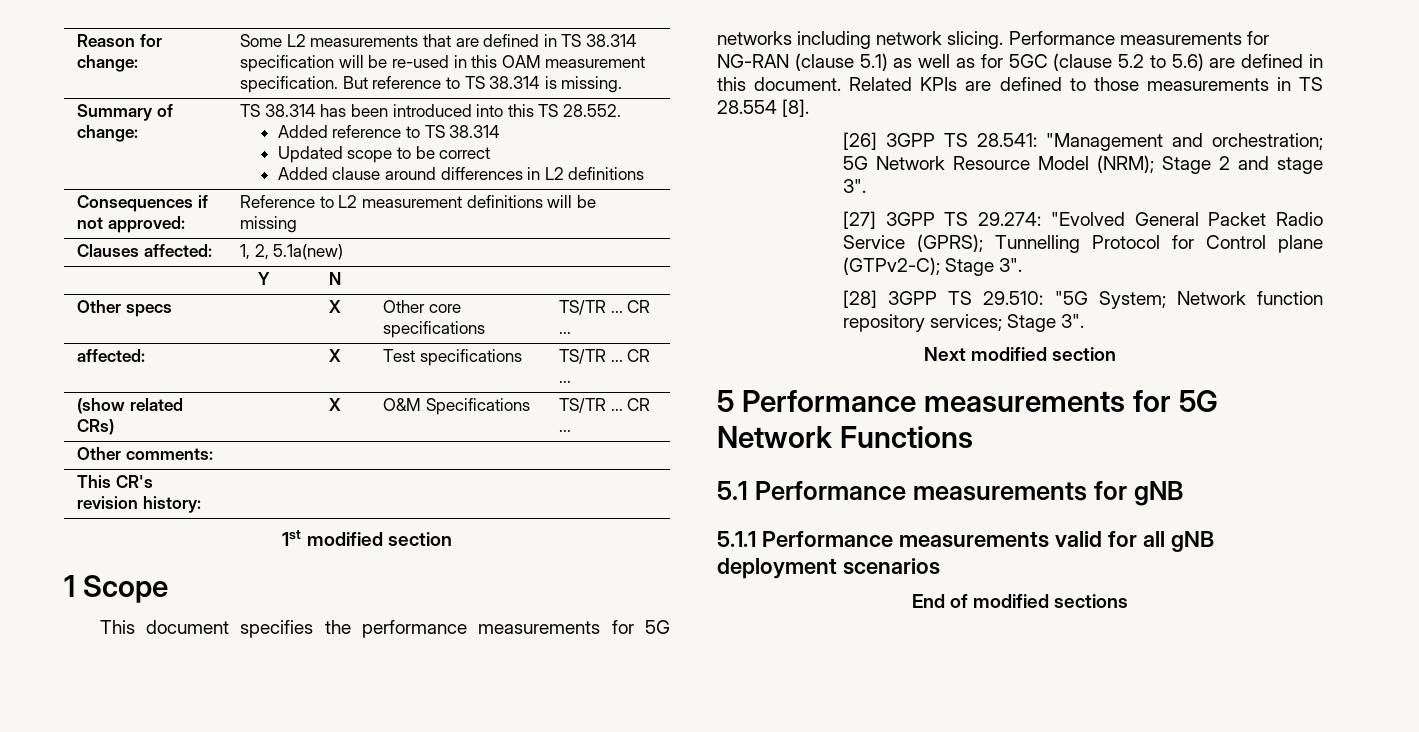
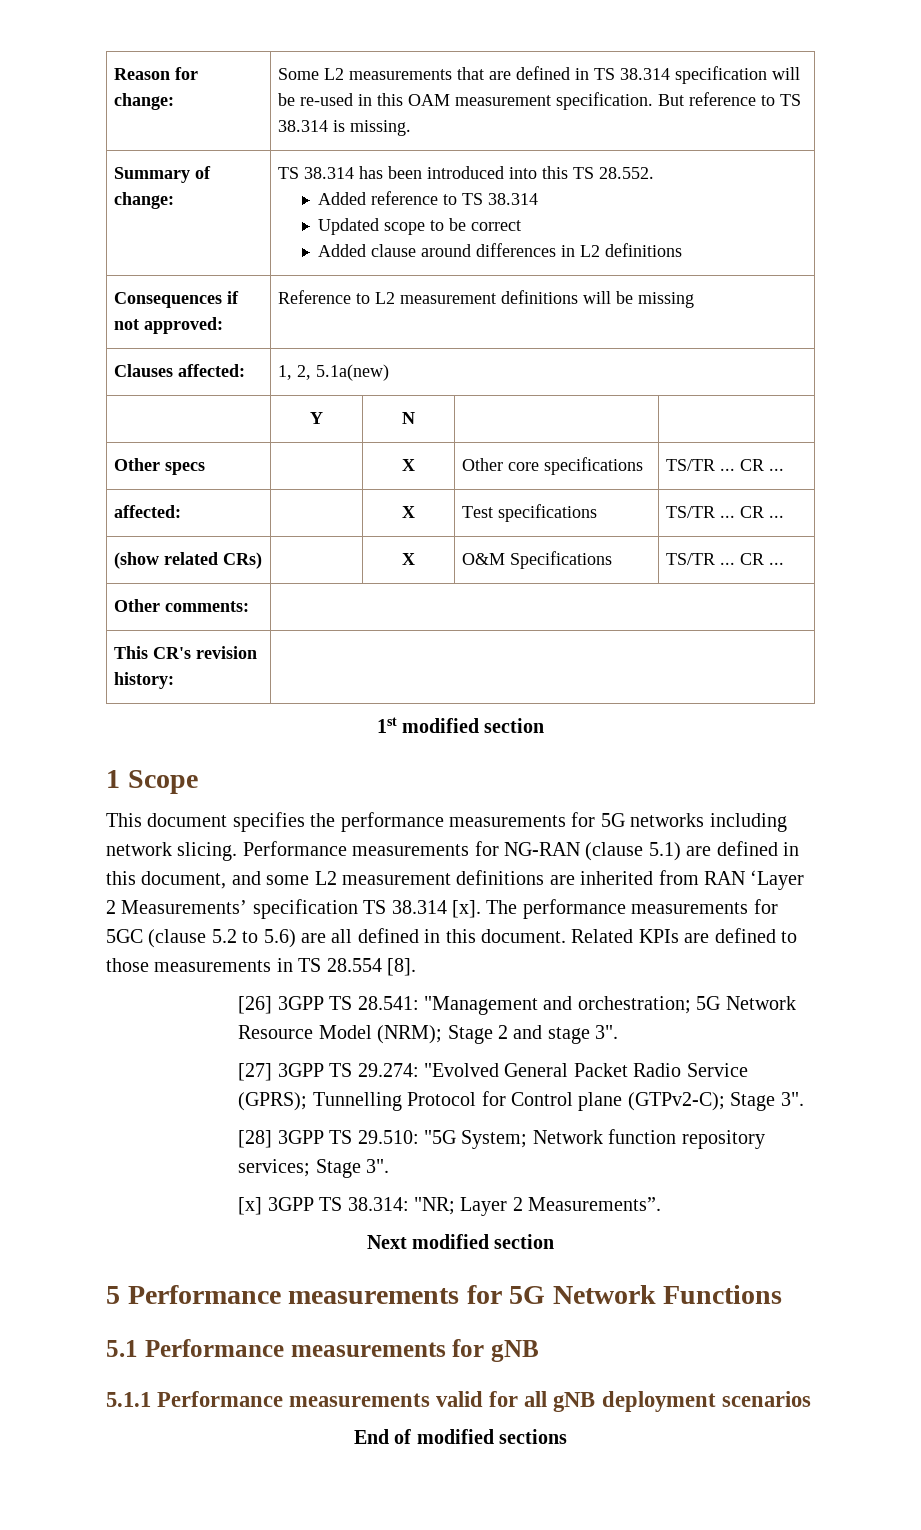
[893,54,975,68] as well as -> [686,841,799,856] [106,870,805,890] [106,899,749,919] are defined in this document, and some L2 measurement definitions are inherited from RAN ‘Layer 2 Measurements’ specification TS 38.314 [x]. The performance measurements
(1236, 63) none -> [331,929,353,943] all
(1085, 321) none -> [238,1197,662,1216] // [x] 3GPP TS 38.314: "NR; Layer 2 Measurements”.

